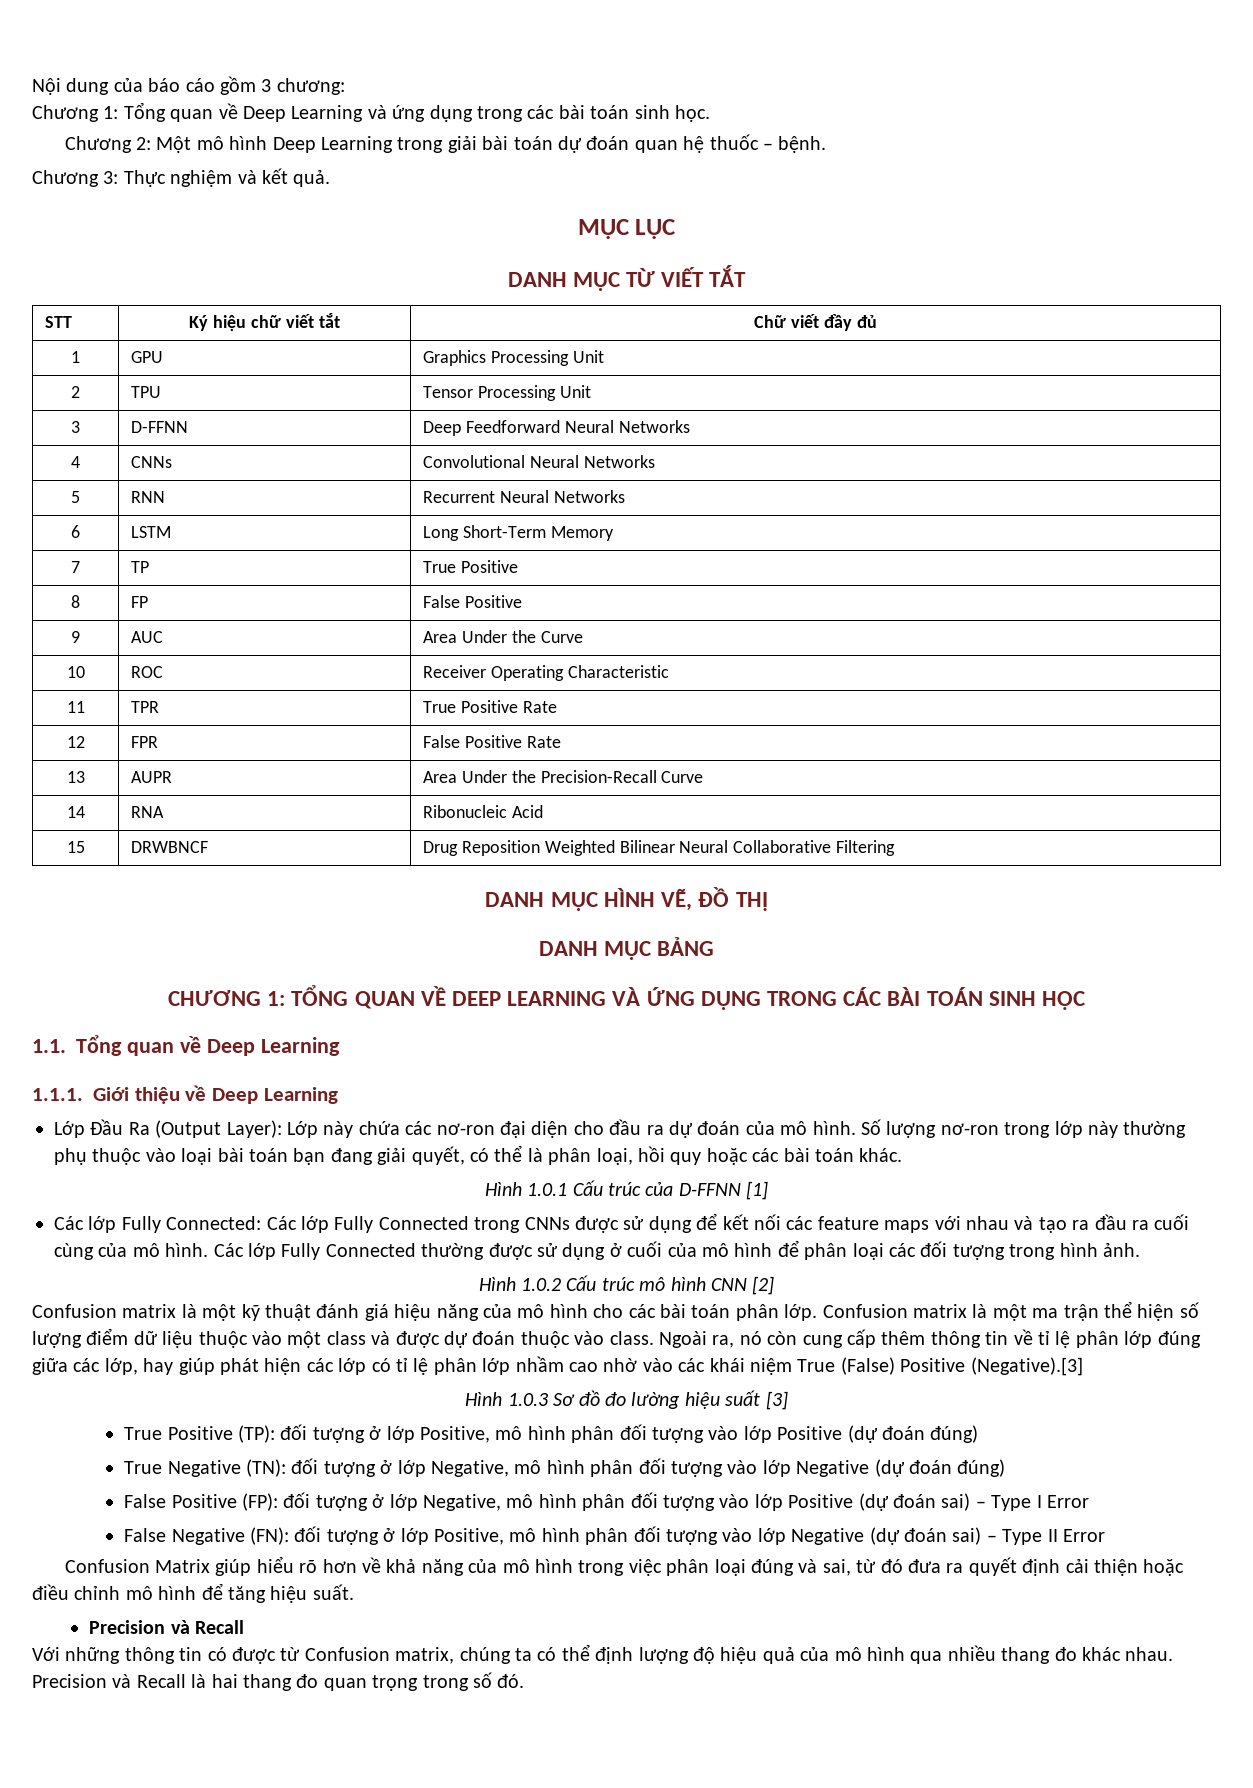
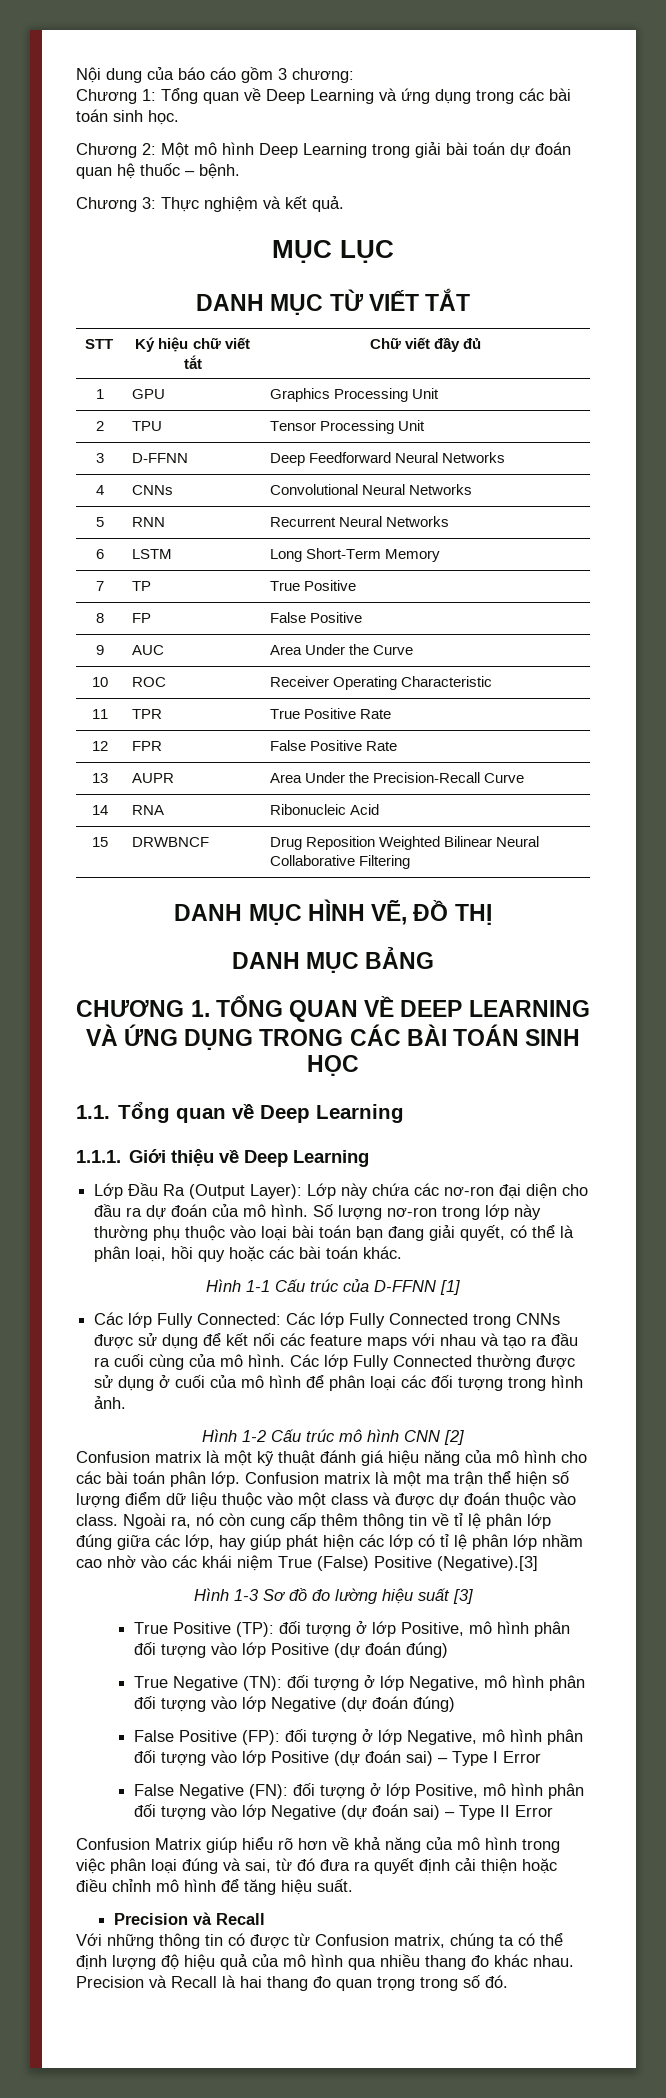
[267,991,286,1006] 1: -> [190,1000,210,1017] 1.
[527,1183,568,1196] 1.0.1 -> [246,1280,270,1292] 1-1
[521,1278,561,1291] 1.0.2 -> [242,1430,266,1442] 1-2
[507,1393,548,1406] 1.0.3 -> [233,1589,259,1601] 1-3

